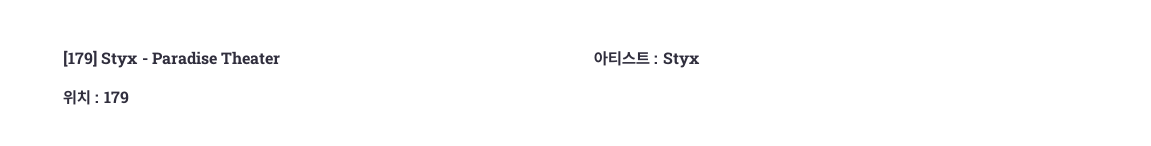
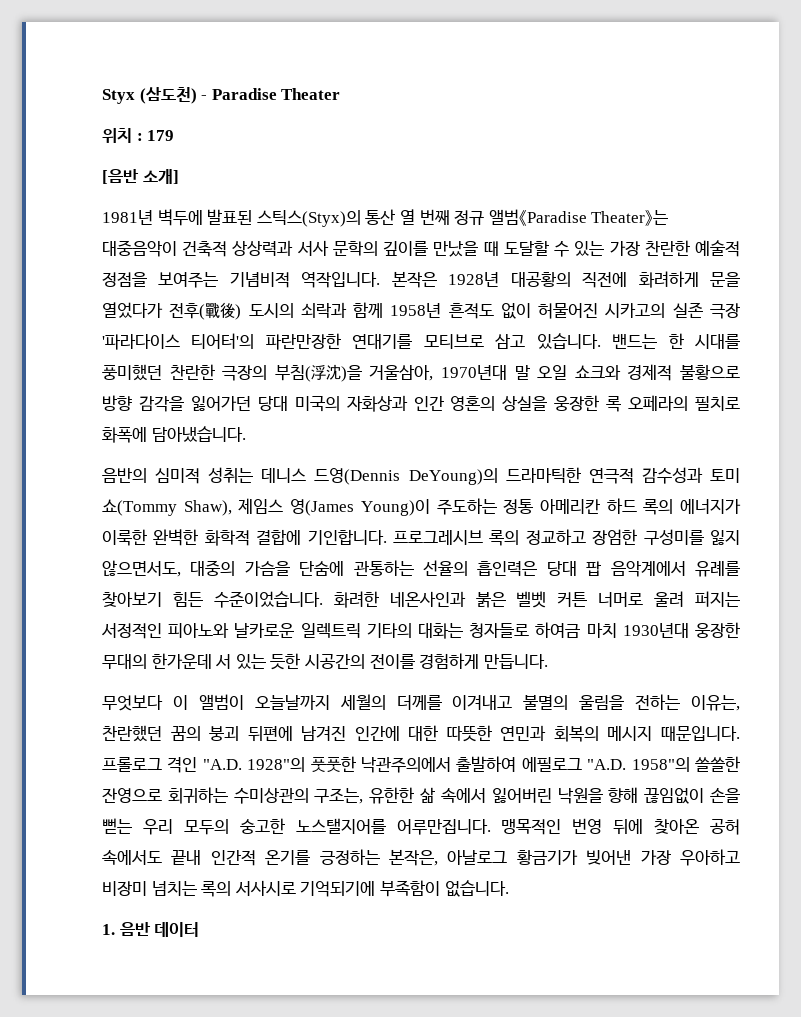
[63,50,139,68] [179] Styx -> [102,87,197,104] Styx (삼도천)
[594,51,700,68] 아티스트 : Styx -> [102,169,179,184] [102,209,669,227] [102,240,740,257] [102,271,740,288] [102,302,740,320] [102,333,740,350] [102,364,741,382] [102,395,740,412] [102,426,246,443] [102,467,740,485] [102,498,741,516] [102,529,740,546] [102,560,740,577] [102,591,740,608] [101,622,740,639] [102,653,548,670] [102,694,740,711] [102,725,740,742] [102,756,740,773] [102,787,740,804] [102,818,740,835] [102,849,740,866] [102,880,509,897] [102,922,200,937] [음반 소개] // 1981년 벽두에 발표된 스틱스(Styx)의 통산 열 번째 정규 앨범《Paradise Theater》는 대중음악이 건축적 상상력과 서사 문학의 깊이를 만났을 때 도달할 수 있는 가장 찬란한 예술적 정점을 보여주는 기념비적 역작입니다. 본작은 1928년 대공황의 직전에 화려하게 문을 열었다가 전후(戰後) 도시의 쇠락과 함께 1958년 흔적도 없이 허물어진 시카고의 실존 극장 '파라다이스 티어터'의 파란만장한 연대기를 모티브로 삼고 있습니다. 밴드는 한 시대를 풍미했던 찬란한 극장의 부침(浮沈)을 거울삼아, 1970년대 말 오일 쇼크와 경제적 불황으로 방향 감각을 잃어가던 당대 미국의 자화상과 인간 영혼의 상실을 웅장한 록 오페라의 필치로 화폭에 담아냈습니다. // 음반의 심미적 성취는 데니스 드영(Dennis DeYoung)의 드라마틱한 연극적 감수성과 토미 쇼(Tommy Shaw), 제임스 영(James Young)이 주도하는 정통 아메리칸 하드 록의 에너지가 이룩한 완벽한 화학적 결합에 기인합니다. 프로그레시브 록의 정교하고 장엄한 구성미를 잃지 않으면서도, 대중의 가슴을 단숨에 관통하는 선율의 흡인력은 당대 팝 음악계에서 유례를 찾아보기 힘든 수준이었습니다. 화려한 네온사인과 붉은 벨벳 커튼 너머로 울려 퍼지는 서정적인 피아노와 날카로운 일렉트릭 기타의 대화는 청자들로 하여금 마치 1930년대 웅장한 무대의 한가운데 서 있는 듯한 시공간의 전이를 경험하게 만듭니다. // 무엇보다 이 앨범이 오늘날까지 세월의 더께를 이겨내고 불멸의 울림을 전하는 이유는, 찬란했던 꿈의 붕괴 뒤편에 남겨진 인간에 대한 따뜻한 연민과 회복의 메시지 때문입니다. 프롤로그 격인 "A.D. 1928"의 풋풋한 낙관주의에서 출발하여 에필로그 "A.D. 1958"의 쓸쓸한 잔영으로 회귀하는 수미상관의 구조는, 유한한 삶 속에서 잃어버린 낙원을 향해 끊임없이 손을 뻗는 우리 모두의 숭고한 노스탤지어를 어루만집니다. 맹목적인 번영 뒤에 찾아온 공허 속에서도 끝내 인간적 온기를 긍정하는 본작은, 아날로그 황금기가 빚어낸 가장 우아하고 비장미 넘치는 록의 서사시로 기억되기에 부족함이 없습니다. // 1. 음반 데이터

